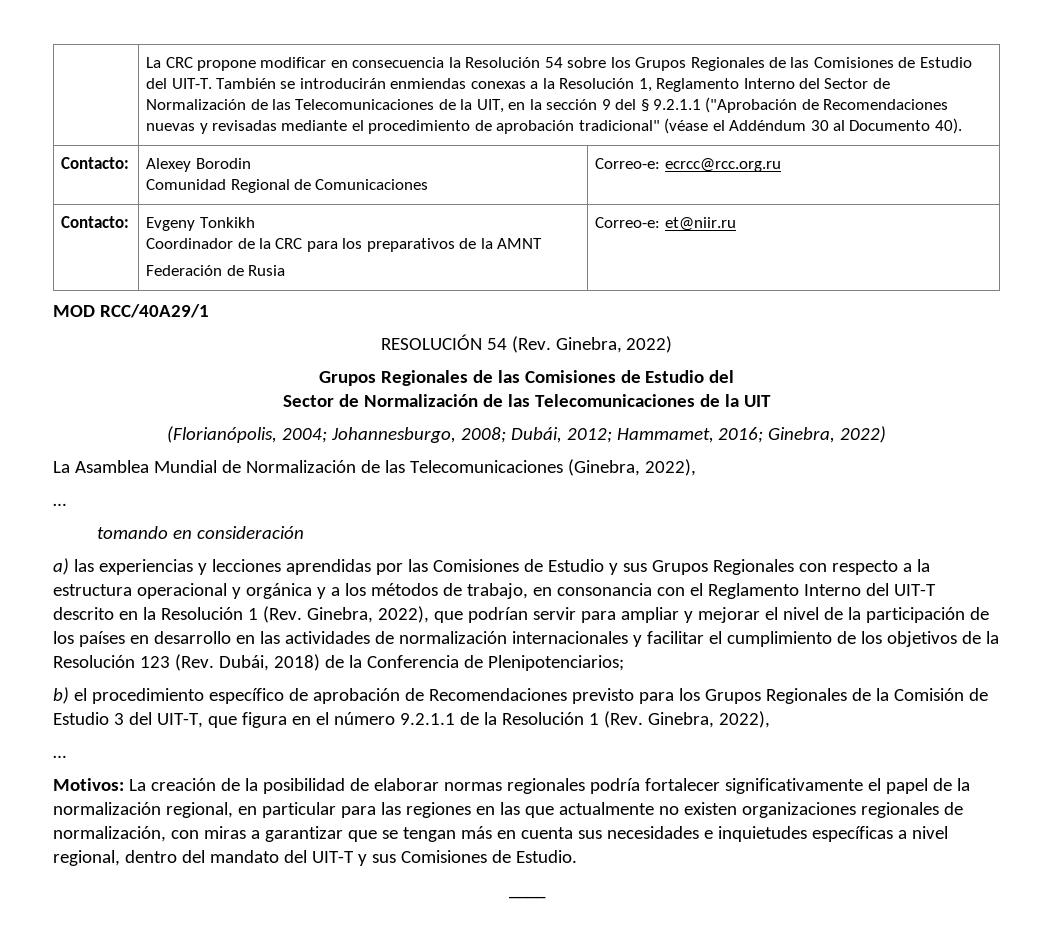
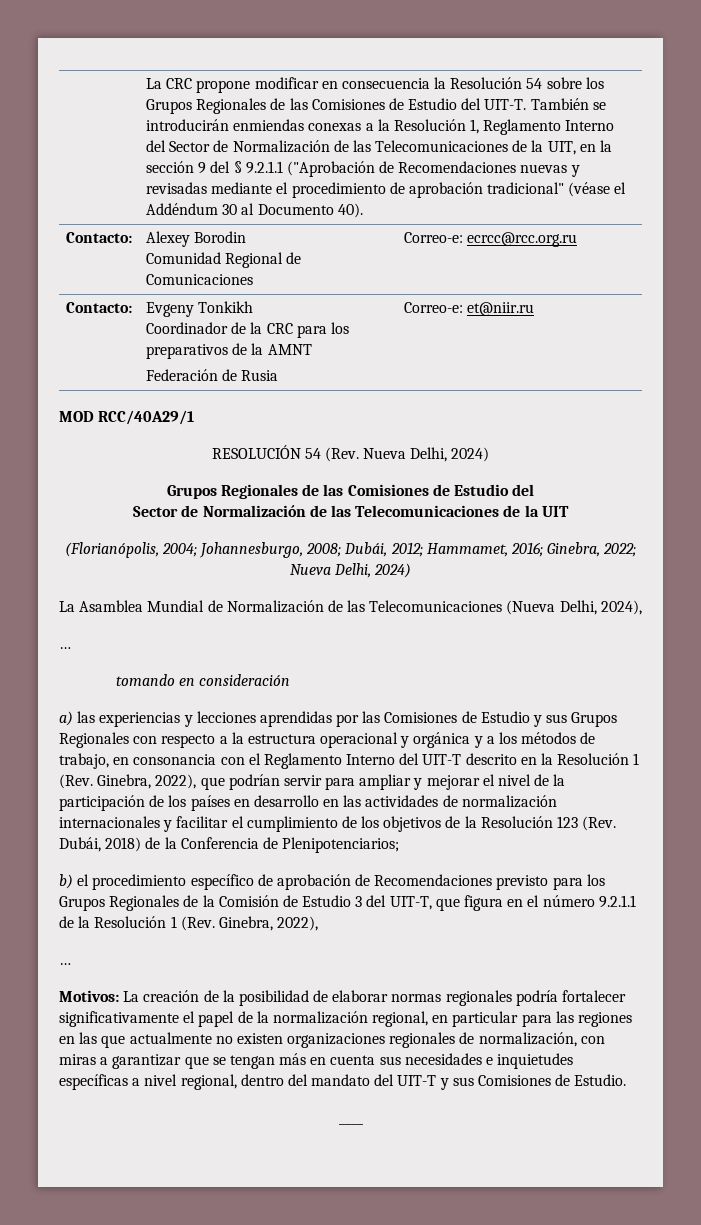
[555,336,673,353] Ginebra, 2022) -> [363,447,490,462] Nueva Delhi, 2024)
[840,426,887,443] 2022) -> [603,543,637,557] [289,563,412,578] 2022; Nueva Delhi, 2024)
[567,459,696,476] (Ginebra, 2022), -> [506,600,642,615] (Nueva Delhi, 2024),

